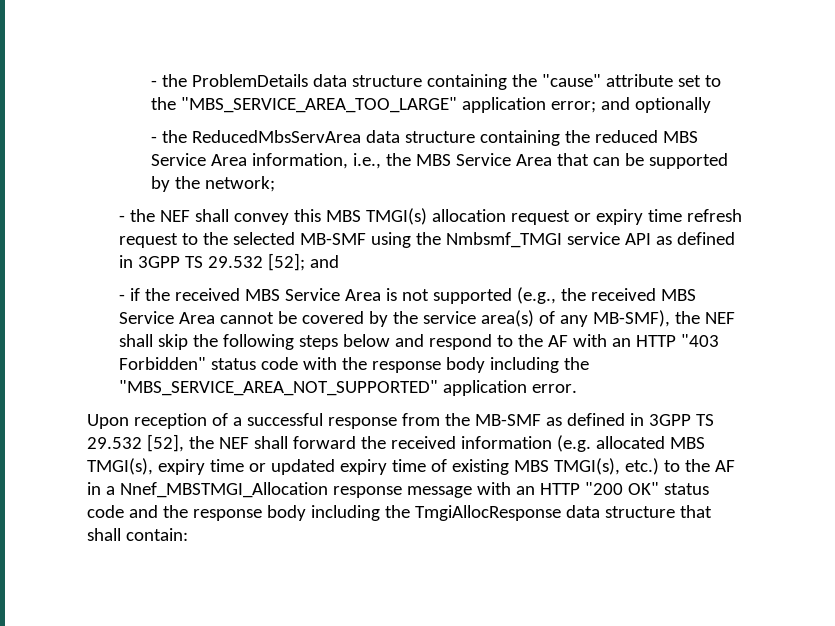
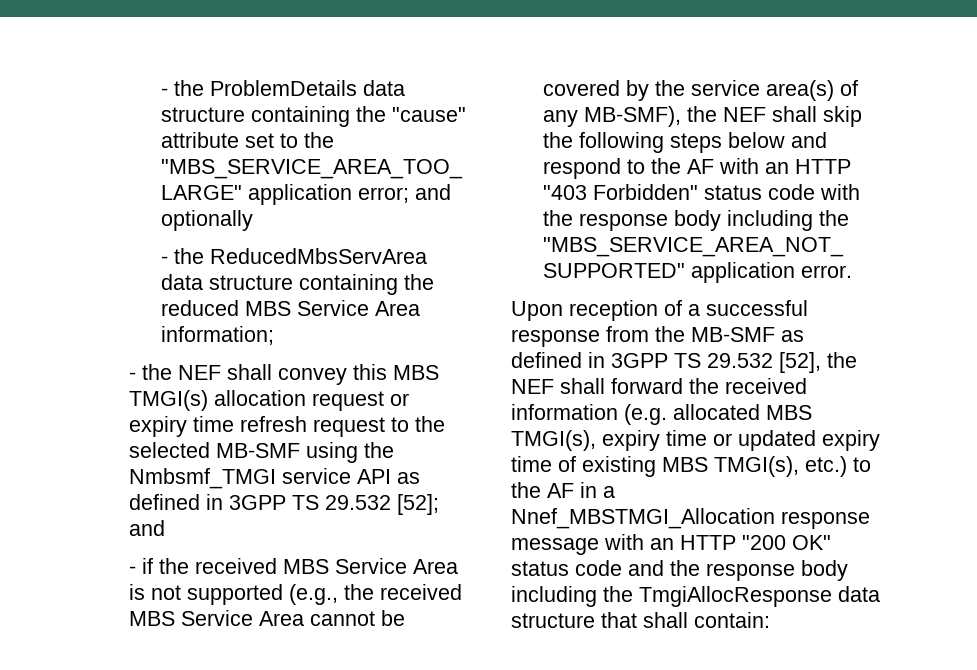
[251,153,728,169] [150,176,275,192] information, i.e., the MBS Service Area that can be supported by the network; -> [160,326,274,345] information;

